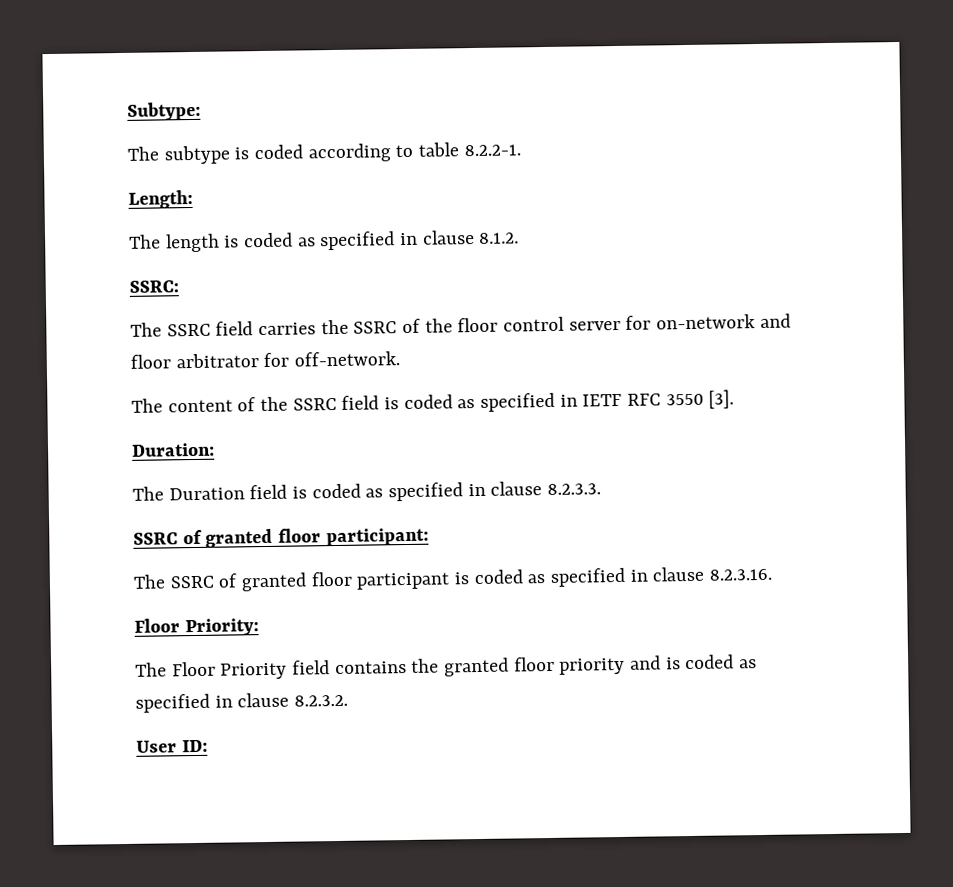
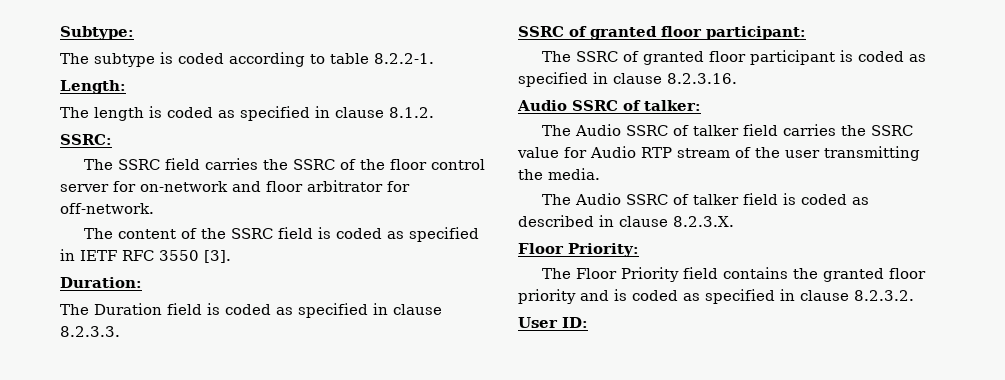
(773, 574) none -> [517,100,701,111] [542,124,914,136] [517,146,920,161] [518,168,600,180] [542,193,870,205] [518,215,734,227] // Audio SSRC of talker: // The Audio SSRC of talker field carries the SSRC value for Audio RTP stream of the user transmitting the media. // The Audio SSRC of talker field is coded as described in clause 8.2.3.X.

